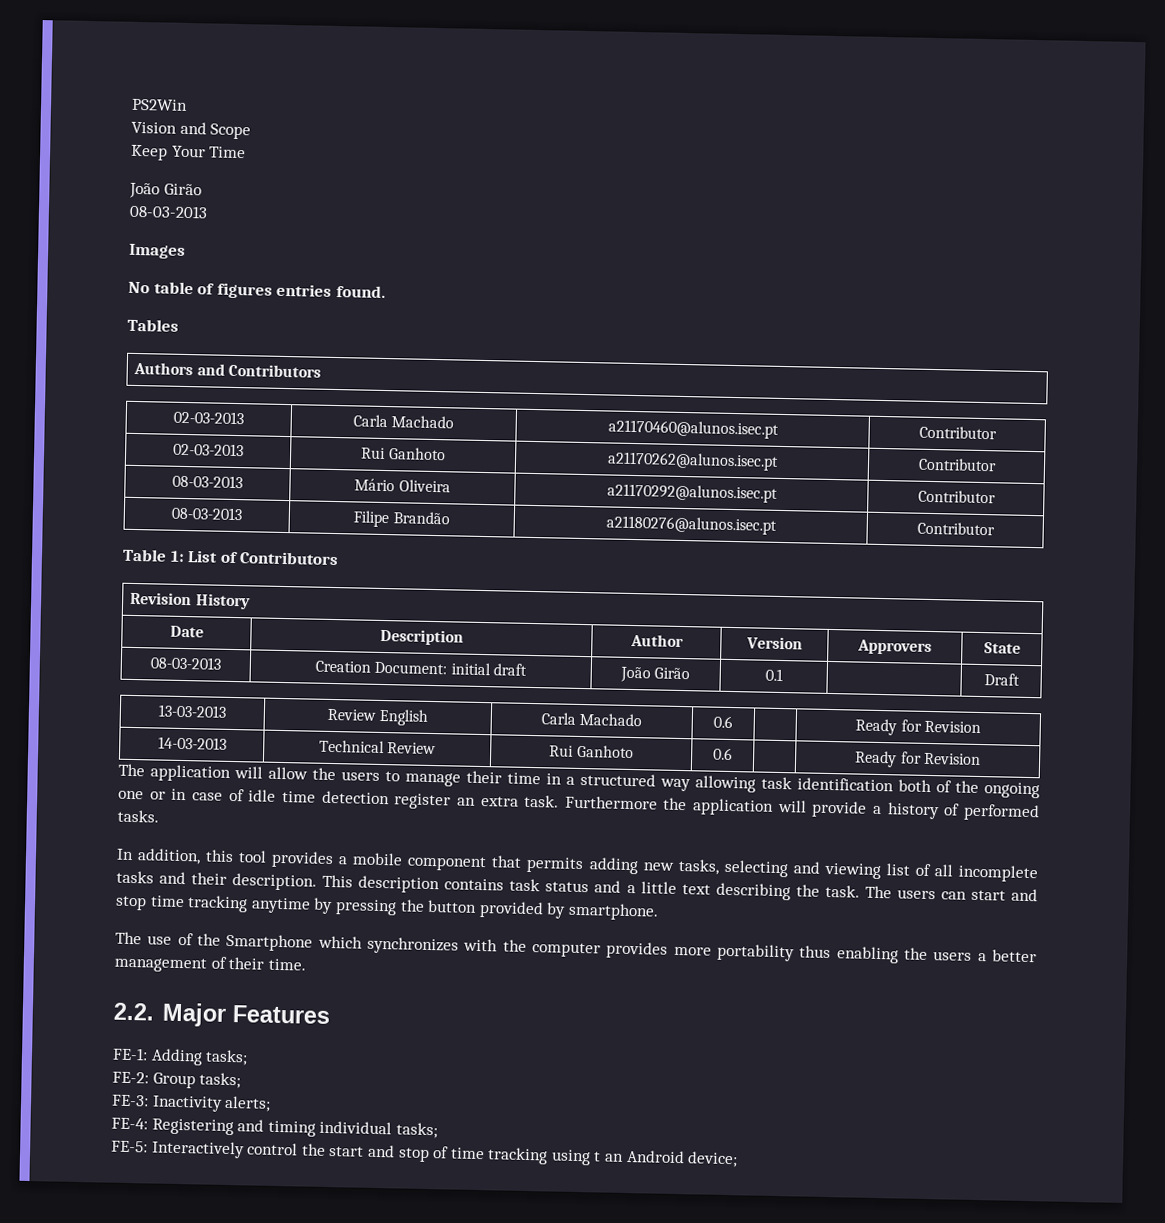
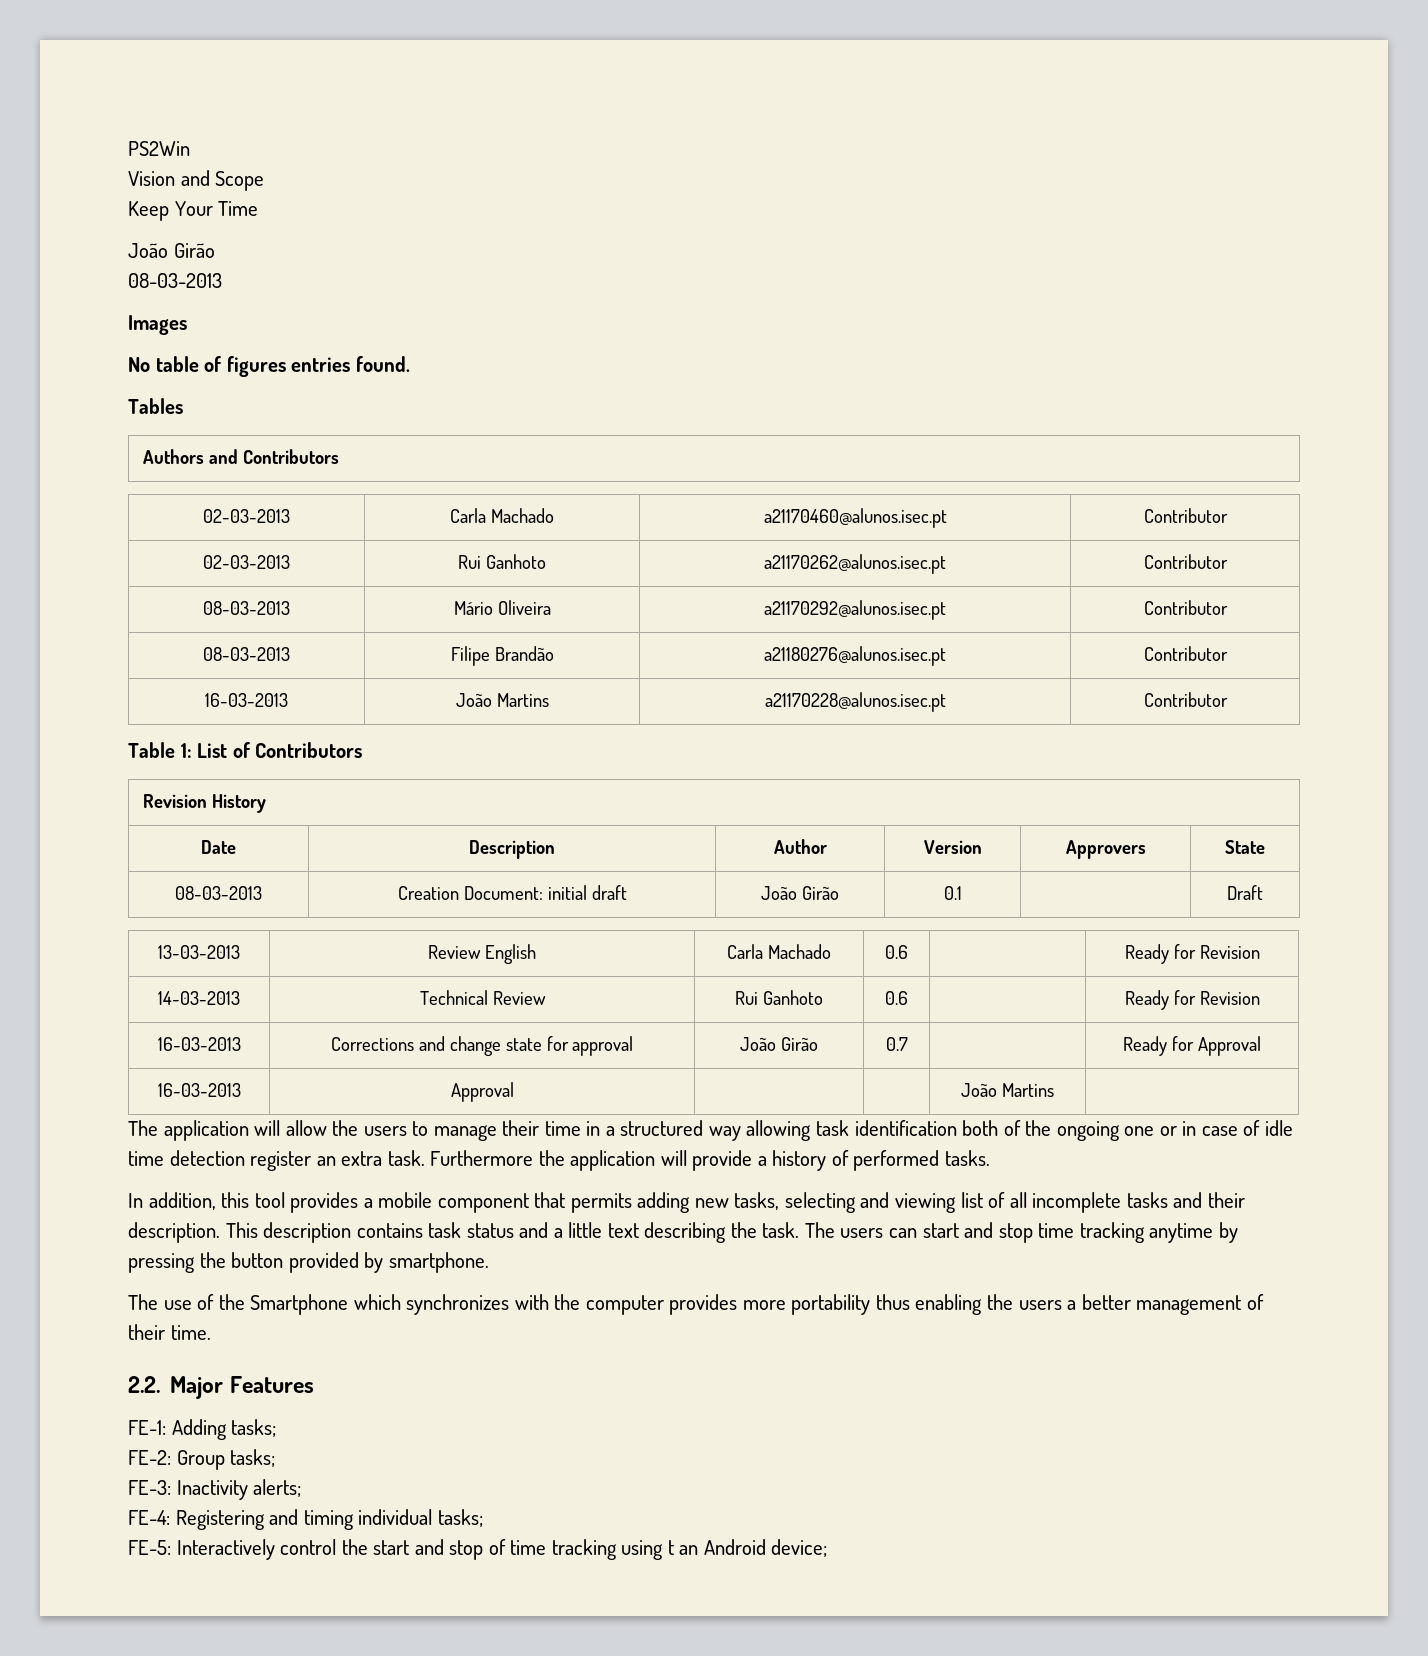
(995, 528) none -> [205,693,288,707] [455,693,549,707] [764,692,946,712] [1143,692,1228,707] // 16-03-2013 | João Martins | a21170228@alunos.isec.pt | Contributor
(981, 759) none -> [157,1037,241,1051] [330,1036,634,1056] [740,1037,818,1051] [885,1037,908,1051] [1123,1036,1261,1056] [157,1083,241,1097] [450,1082,514,1102] [961,1083,1054,1097] // 16-03-2013 | Corrections and change state for approval | João Girão | 0.7 | | Ready for Approval // 16-03-2013 | Approval | | | João Martins |

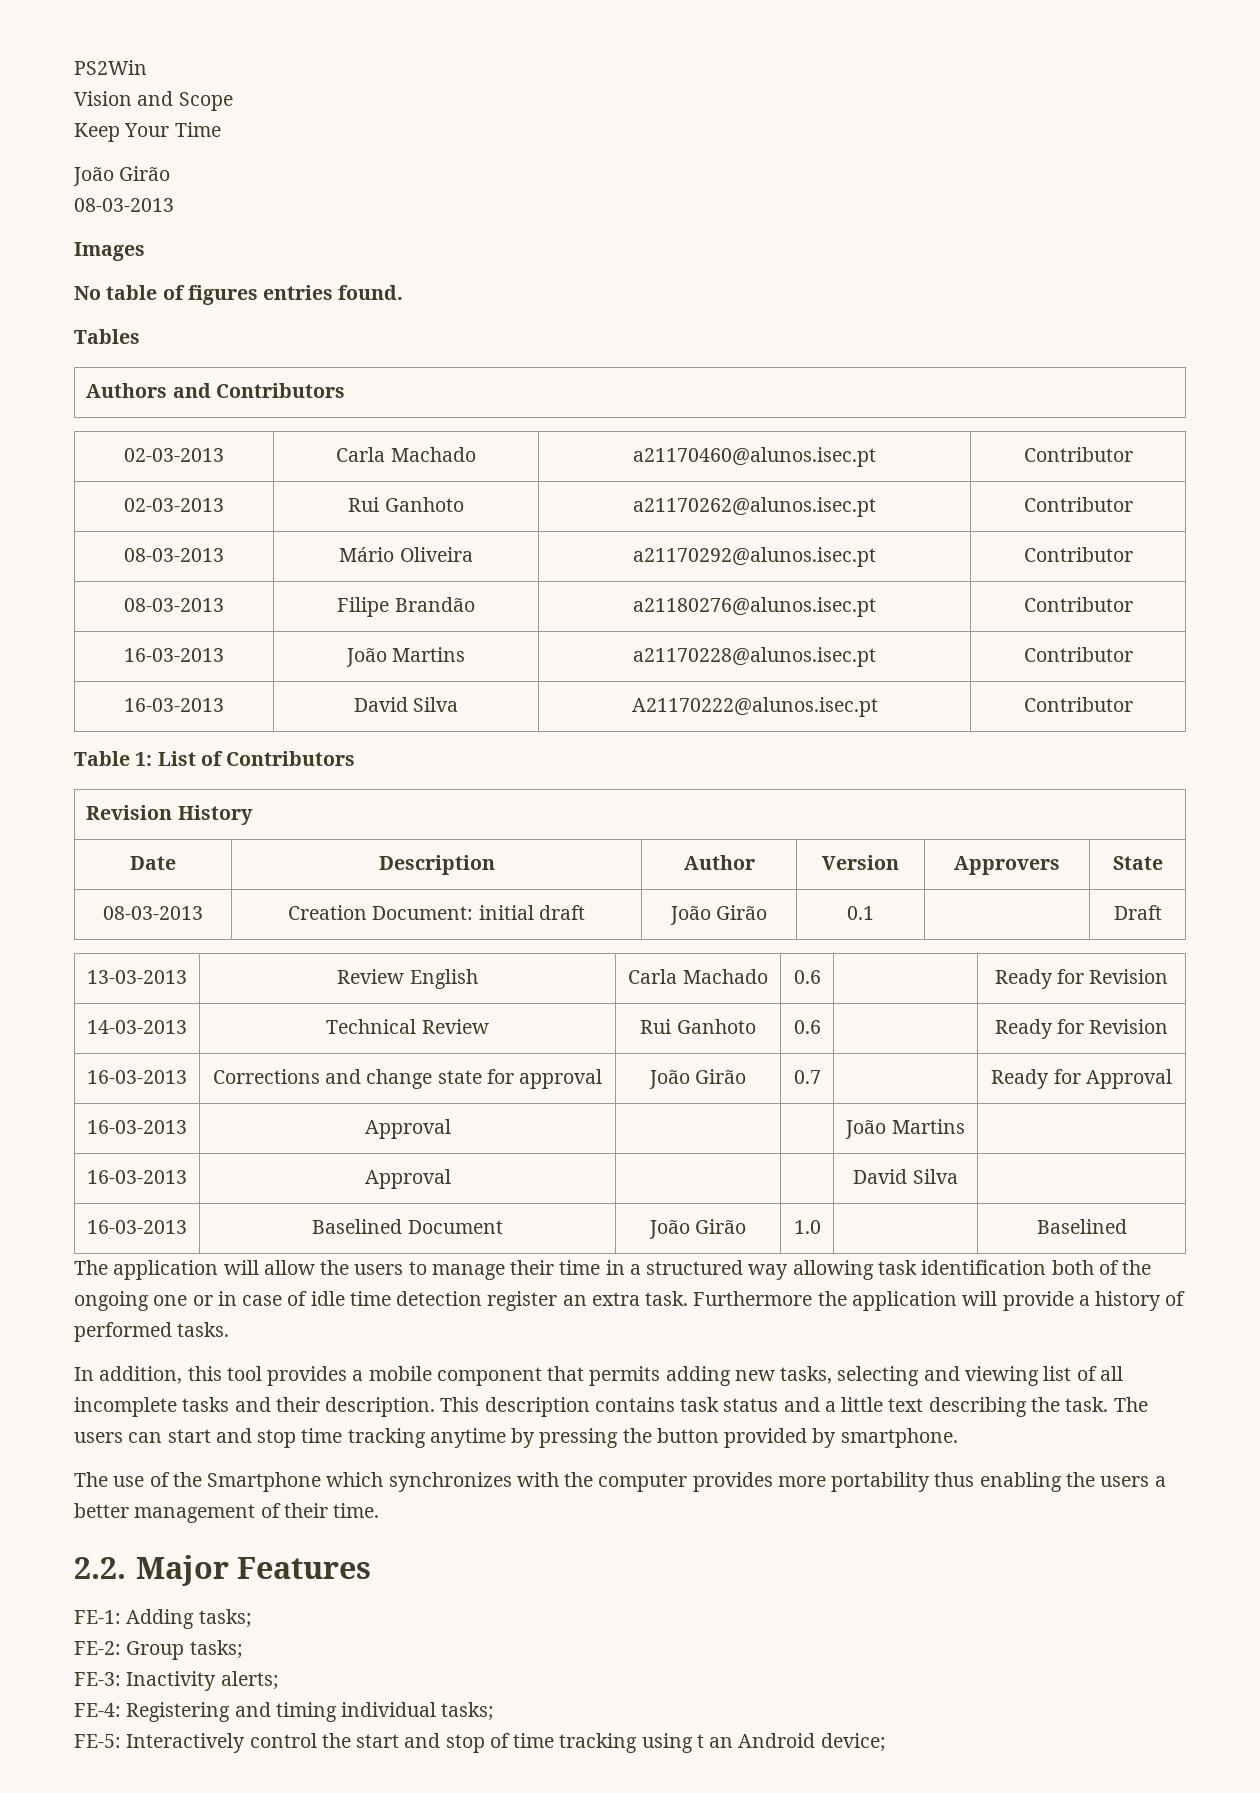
(1228, 699) none -> [124,698,224,712] [353,697,459,712] [631,697,878,717] [1023,697,1133,712] // 16-03-2013 | David Silva | A21170222@alunos.isec.pt | Contributor
(1054, 1090) none -> [87,1170,187,1184] [364,1169,451,1189] [853,1169,958,1184] [87,1220,187,1234] [312,1219,503,1234] [648,1219,747,1239] [793,1220,821,1234] [1036,1219,1127,1234] // 16-03-2013 | Approval | | | David Silva | // 16-03-2013 | Baselined Document | João Girão | 1.0 | | Baselined

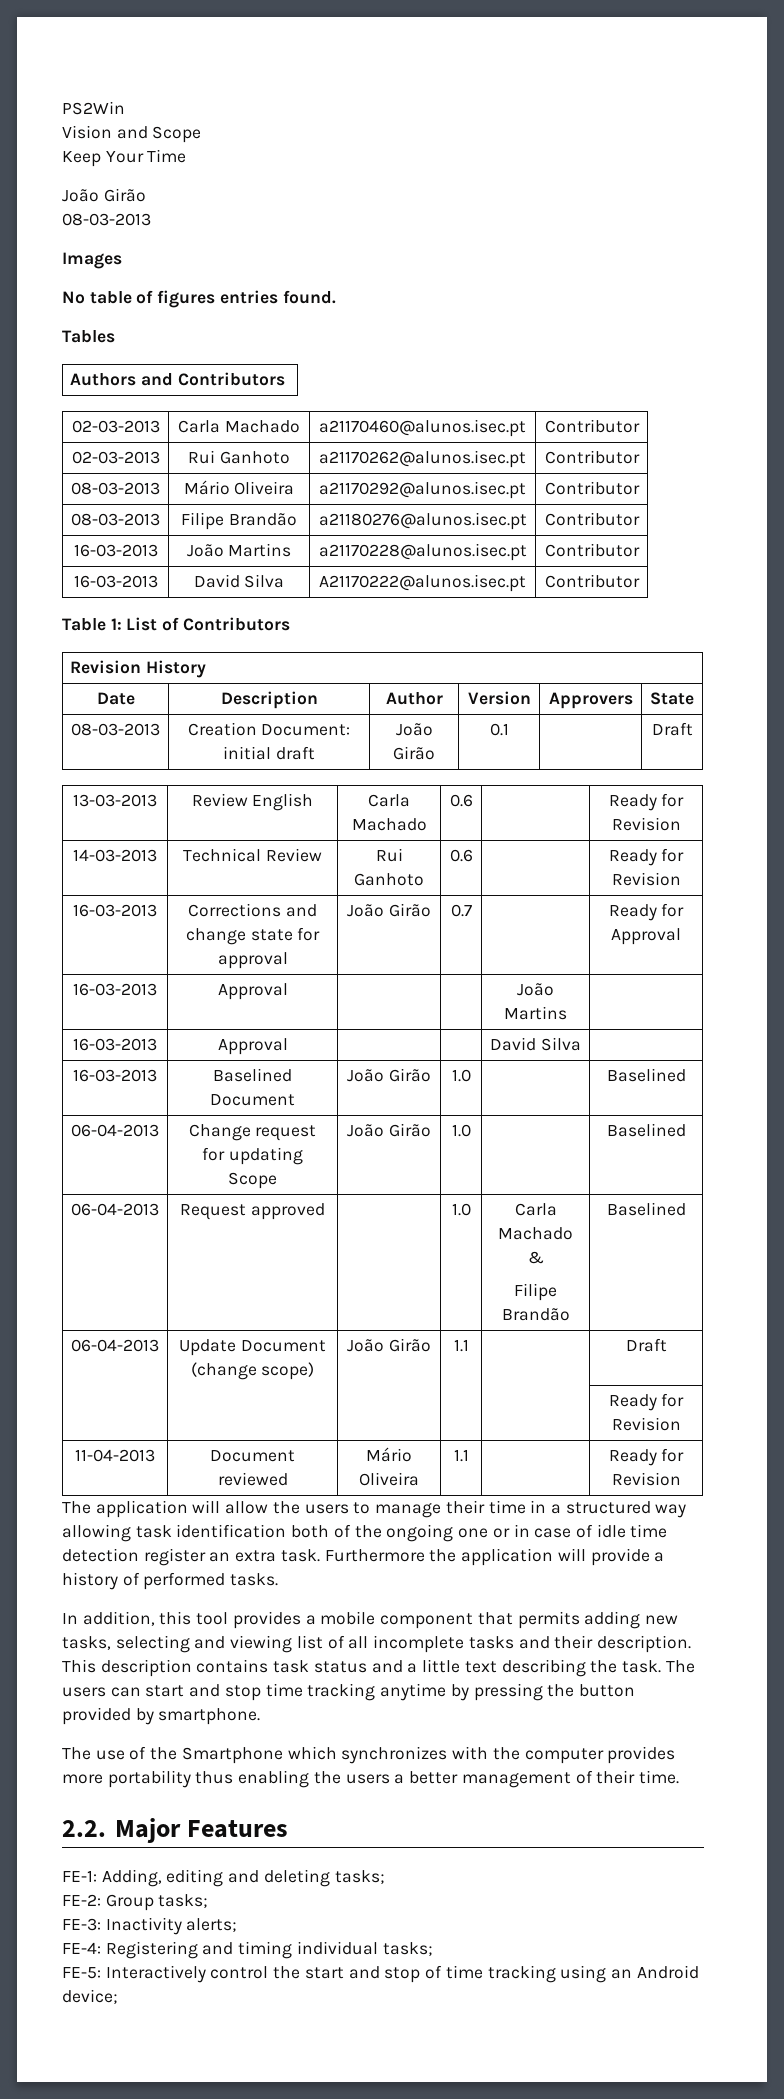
(1127, 1226) none -> [71,1124,159,1137] [188,1124,317,1141] [202,1147,303,1165] [228,1172,277,1189] [347,1123,431,1137] [451,1124,471,1137] [606,1123,686,1137] [71,1203,159,1216] [180,1203,325,1220] [451,1203,471,1216] [514,1203,557,1216] [497,1227,573,1240] [527,1251,544,1264] [514,1283,557,1301] [501,1308,570,1321] [606,1202,686,1216] [71,1339,159,1352] [179,1339,326,1356] [190,1362,315,1380] [347,1338,431,1352] [453,1339,469,1352] [625,1338,667,1352] [608,1393,685,1411] [611,1417,681,1431] [75,1449,155,1462] [210,1450,295,1462] [217,1472,288,1486] [365,1447,412,1462] [358,1472,419,1486] [453,1449,469,1462] [608,1448,685,1466] [611,1472,681,1486] // 06-04-2013 | Change request for updating Scope | João Girão | 1.0 | | Baselined // 06-04-2013 | Request approved | | 1.0 | Carla Machado & // Filipe Brandão | Baselined // 06-04-2013 | Update Document (change scope) | João Girão | 1.1 | | Draft // | | | | | Ready for Revision // 11-04-2013 | Document reviewed | Mário Oliveira | 1.1 | | Ready for Revision
[126,1609,195,1629] Adding -> [101,1869,330,1887] Adding, editing and deleting
[696,1734,704,1748] t -> (607, 1974) none

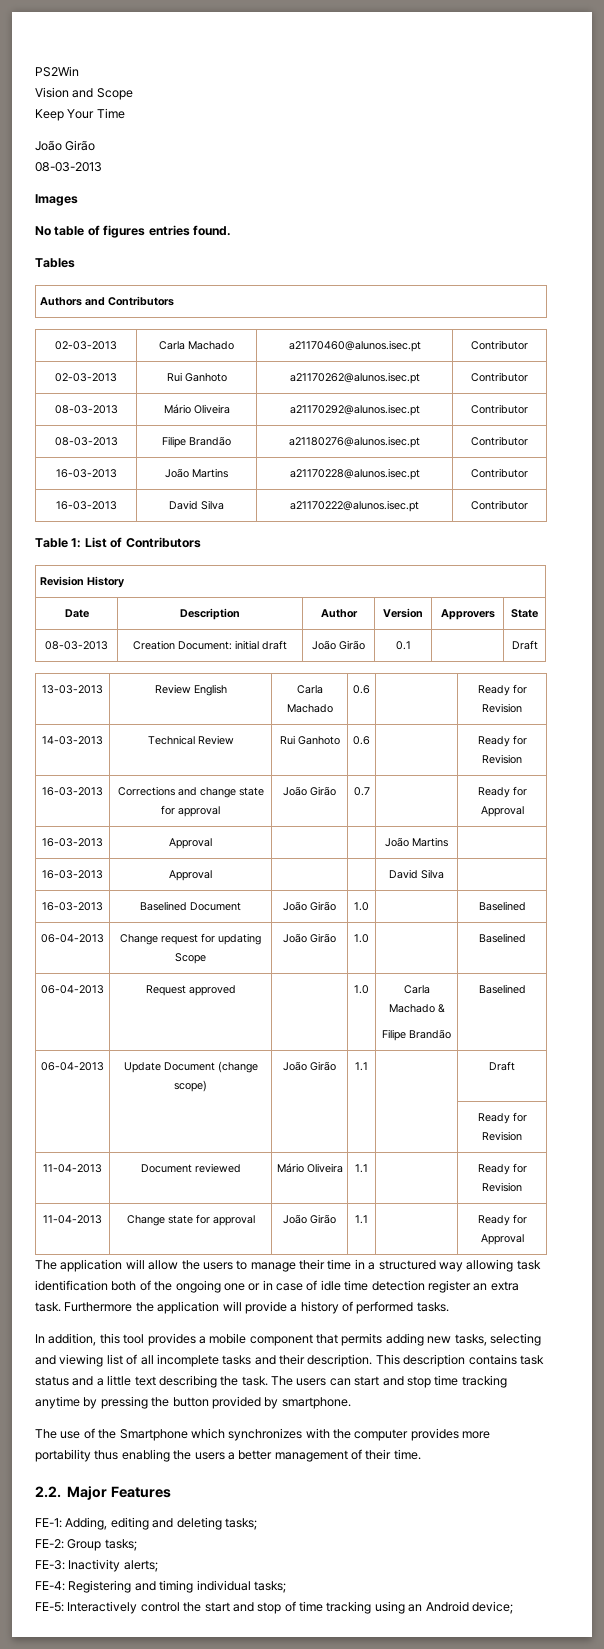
[319,574,526,592] A21170222@alunos.isec.pt -> [290,500,419,512] a21170222@alunos.isec.pt
(681, 1479) none -> [43,1215,102,1224] [126,1214,255,1226] [283,1214,336,1224] [355,1215,368,1224] [477,1214,527,1226] [480,1234,524,1245] // 11-04-2013 | Change state for approval | João Girão | 1.1 | | Ready for Approval

